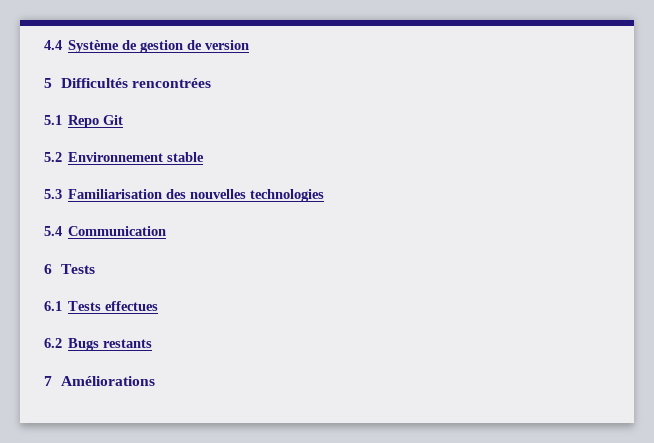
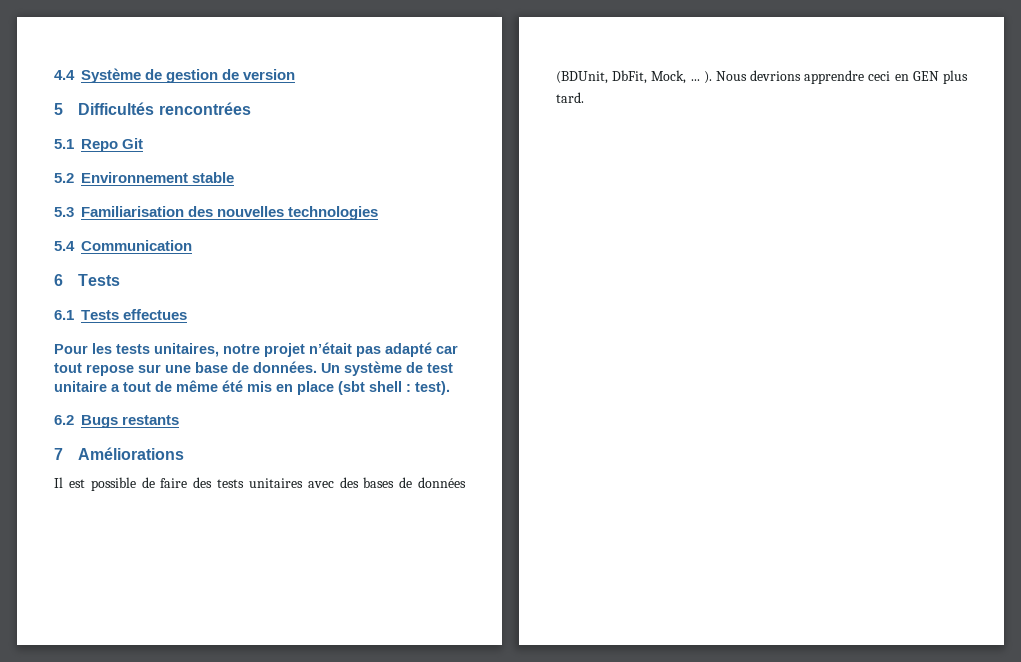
(159, 306) none -> [54,342,458,357] [54,361,453,376] [54,380,450,395] // Pour les tests unitaires, notre projet n’était pas adapté car tout repose sur une base de données. Un système de test unitaire a tout de même été mis en place (sbt shell : test).
(155, 381) none -> [54,477,466,491] [556,70,968,84] [556,92,584,103] // Il est possible de faire des tests unitaires avec des bases de données (BDUnit, DbFit, Mock, ... ). Nous devrions apprendre ceci en GEN plus tard.

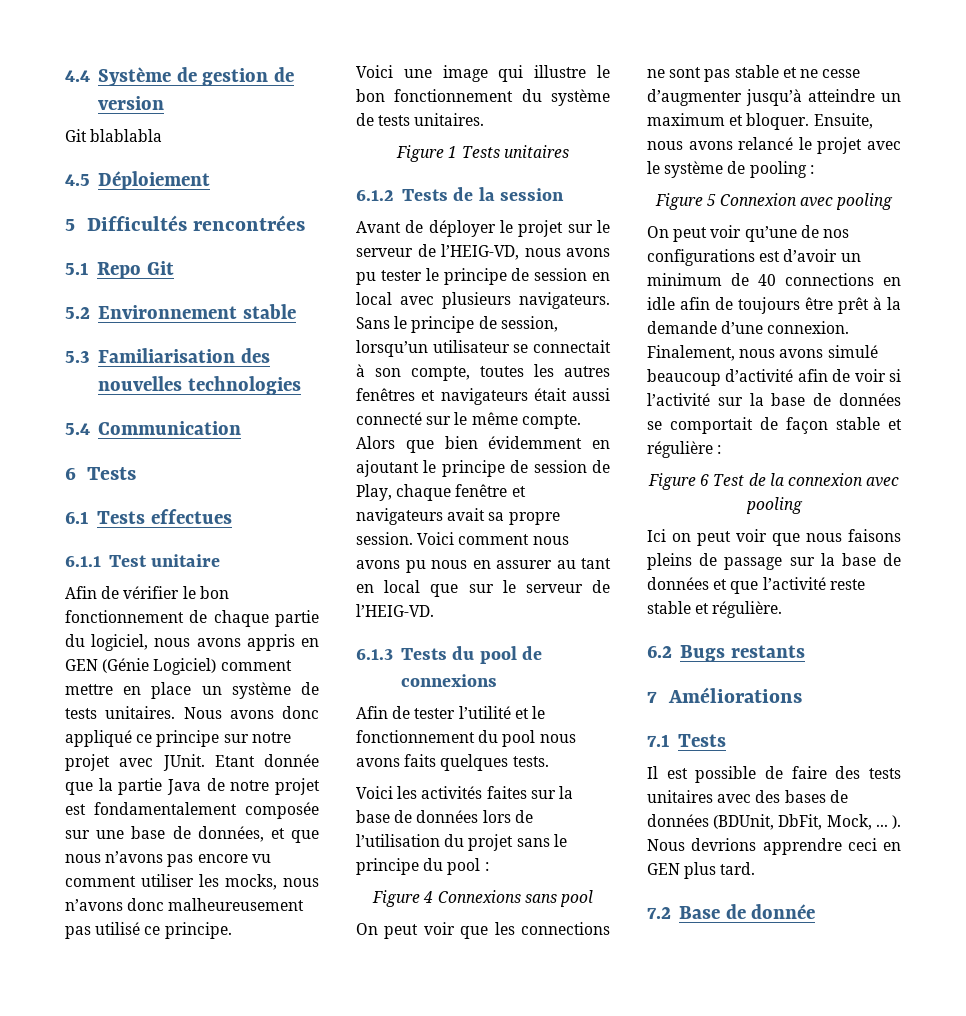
(296, 74) none -> [65,129,163,142] [65,171,210,190] // Git blablabla // 4.5 Déploiement
[54,342,458,357] [54,361,453,376] [54,380,450,395] Pour les tests unitaires, notre projet n’était pas adapté car tout repose sur une base de données. Un système de test unitaire a tout de même été mis en place (sbt shell : test). -> [65,554,221,567] [65,586,229,599] [65,610,319,627] [65,634,319,651] [65,658,292,675] [65,682,319,699] [65,706,319,719] [65,730,291,747] [65,754,319,771] [65,778,320,795] [65,802,319,819] [65,826,319,843] [65,851,271,867] [65,874,319,890] [65,898,305,911] [65,922,232,939] [356,65,610,82] [356,89,610,106] [356,113,485,126] [396,145,569,162] [356,187,565,201] [356,220,610,237] [356,244,610,260] [356,268,610,285] [356,292,610,309] [356,316,558,333] [356,340,611,357] [356,364,610,381] [356,388,610,405] [356,412,581,429] [356,436,610,453] [356,460,610,477] [356,484,526,501] [356,508,560,525] [356,532,569,545] [356,558,611,573] [356,580,610,597] [356,604,434,617] [356,646,543,664] [400,674,497,687] [356,706,545,719] [356,730,576,747] [356,754,549,771] [356,786,573,799] [356,810,533,823] [356,834,567,851] [356,858,489,875] [372,890,593,907] [356,922,610,939] [647,65,861,82] [647,89,901,106] [647,113,873,130] [647,137,901,154] [647,161,814,178] [654,193,894,210] [647,225,849,242] [647,249,861,266] [647,273,901,286] [647,297,901,314] [647,321,850,334] [647,345,878,361] [647,369,901,386] [647,393,901,406] [647,417,902,434] [647,441,722,458] [647,473,900,490] [745,497,803,514] [647,529,901,546] [647,553,901,570] [647,577,865,594] [647,601,783,618] 6.1.1 Test unitaire // Afin de vérifier le bon fonctionnement de chaque partie du logiciel, nous avons appris en GEN (Génie Logiciel) comment mettre en place un système de tests unitaires. Nous avons donc appliqué ce principe sur notre projet avec JUnit. Etant donnée que la partie Java de notre projet est fondamentalement composée sur une base de données, et que nous n’avons pas encore vu comment utiliser les mocks, nous n’avons donc malheureusement pas utilisé ce principe. // Voici une image qui illustre le bon fonctionnement du système de tests unitaires. // Figure 1 Tests unitaires // 6.1.2 Tests de la session // Avant de déployer le projet sur le serveur de l’HEIG-VD, nous avons pu tester le principe de session en local avec plusieurs navigateurs. Sans le principe de session, lorsqu’un utilisateur se connectait à son compte, toutes les autres fenêtres et navigateurs était aussi connecté sur le même compte. Alors que bien évidemment en ajoutant le principe de session de Play, chaque fenêtre et navigateurs avait sa propre session. Voici comment nous avons pu nous en assurer au tant en local que sur le serveur de l’HEIG-VD. // 6.1.3 Tests du pool de connexions // Afin de tester l’utilité et le fonctionnement du pool nous avons faits quelques tests. // Voici les activités faites sur la base de données lors de l’utilisation du projet sans le principe du pool : // Figure 4 Connexions sans pool // On peut voir que les connections ne sont pas stable et ne cesse d’augmenter jusqu’à atteindre un maximum et bloquer. Ensuite, nous avons relancé le projet avec le système de pooling : // Figure 5 Connexion avec pooling // On peut voir qu’une de nos configurations est d’avoir un minimum de 40 connections en idle afin de toujours être prêt à la demande d’une connexion. Finalement, nous avons simulé beaucoup d’activité afin de voir si l’activité sur la base de données se comportait de façon stable et régulière : // Figure 6 Test de la connexion avec pooling // Ici on peut voir que nous faisons pleins de passage sur la base de données et que l’activité reste stable et régulière.
(185, 453) none -> [647,734,726,747] // 7.1 Tests
(584, 97) none -> [647,904,816,919] // 7.2 Base de donnée

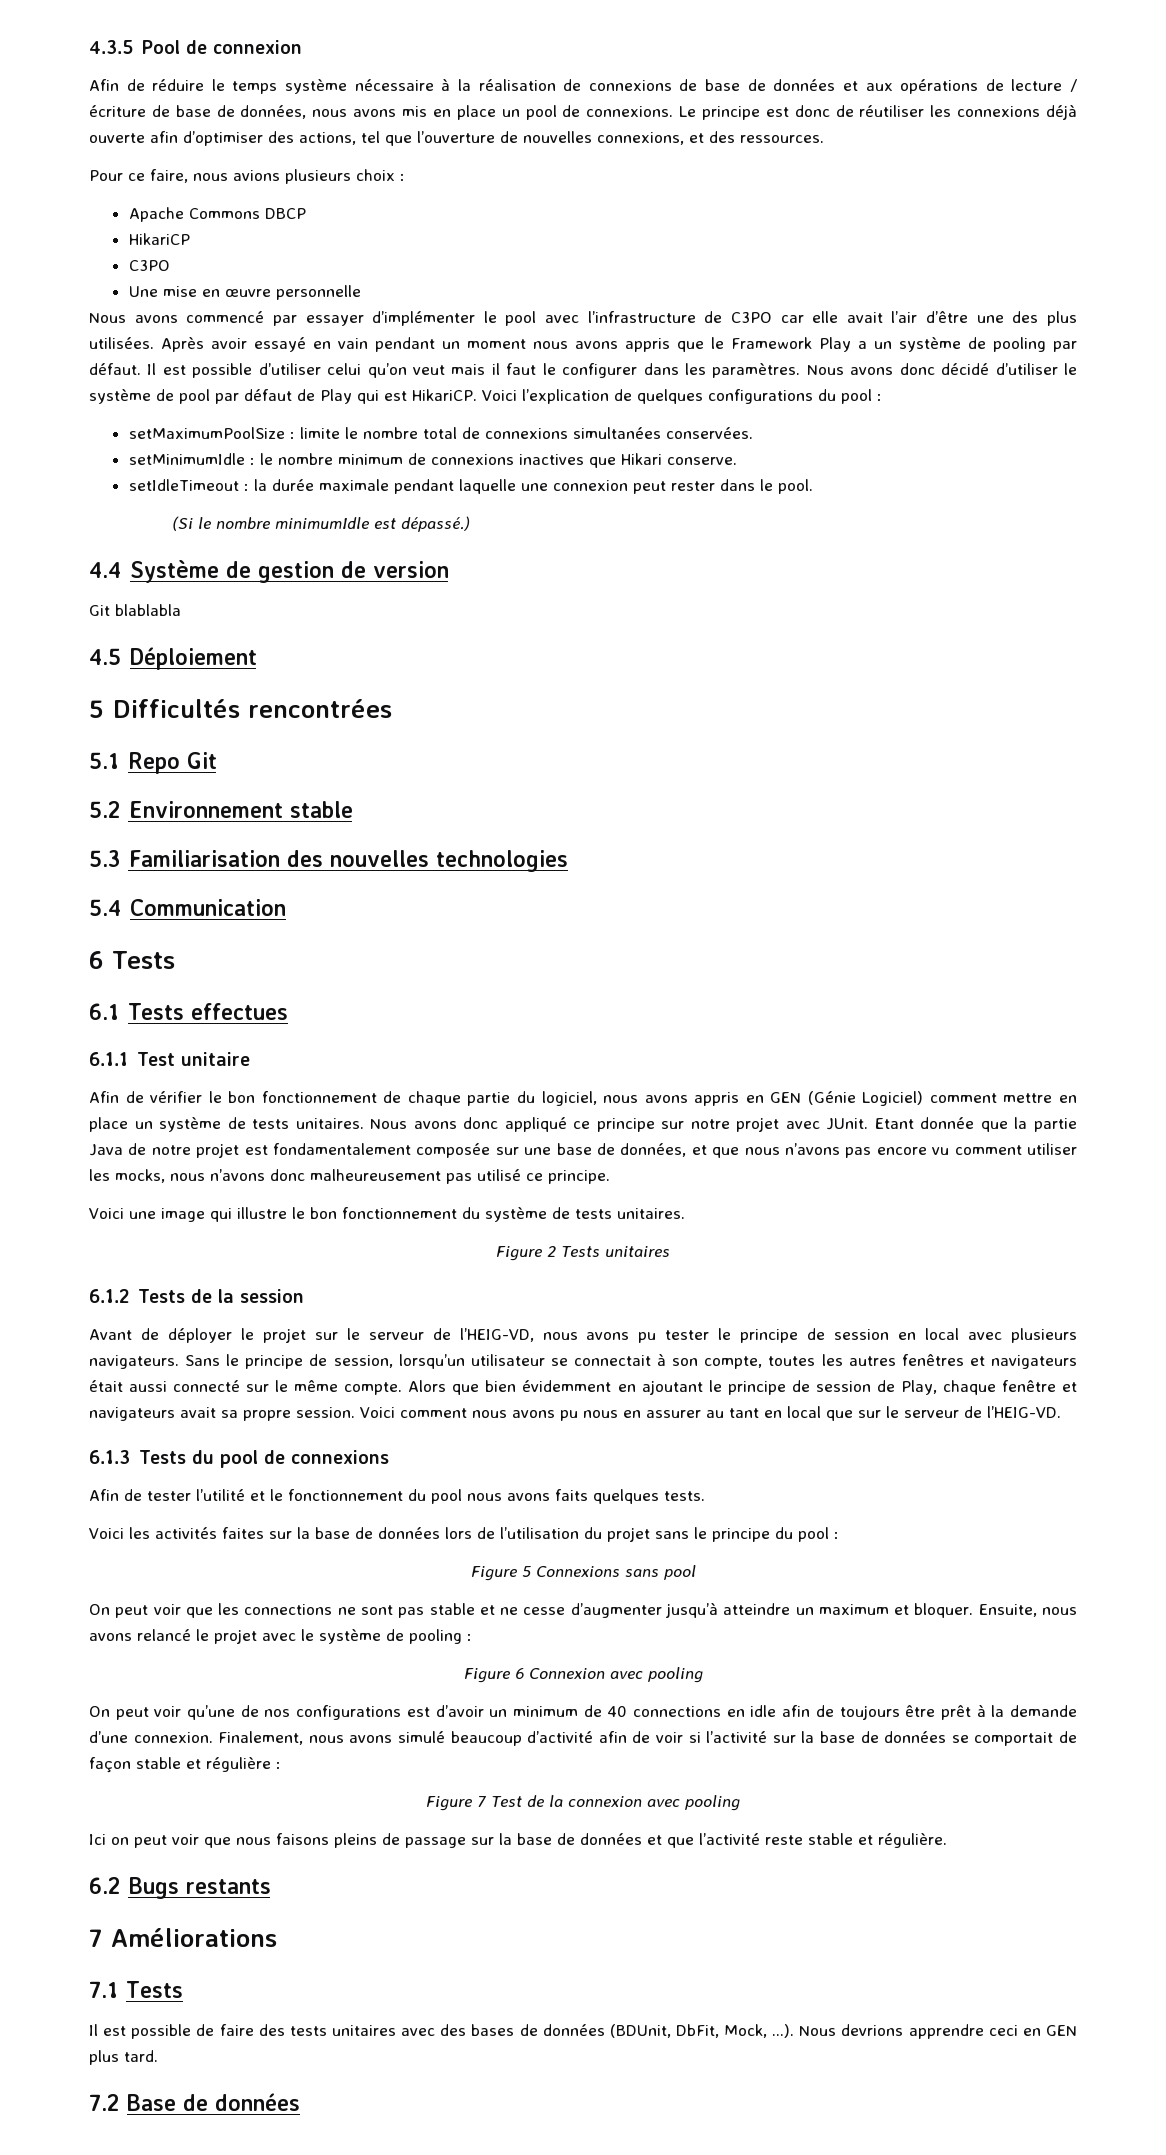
(65, 76) none -> [89,40,302,54] [89,78,1077,94] [89,104,1077,120] [89,131,824,146] [89,169,405,184] [128,207,306,222] [128,233,190,245] [128,260,170,271] [128,285,361,300] [89,311,1078,326] [89,337,1077,352] [89,363,1078,378] [89,389,882,404] [128,427,753,439] [128,453,737,468] [128,479,813,494] [172,516,471,532] 4.3.5 Pool de connexion // Afin de réduire le temps système nécessaire à la réalisation de connexions de base de données et aux opérations de lecture / écriture de base de données, nous avons mis en place un pool de connexions. Le principe est donc de réutiliser les connexions déjà ouverte afin d’optimiser des actions, tel que l’ouverture de nouvelles connexions, et des ressources. // Pour ce faire, nous avions plusieurs choix : // Apache Commons DBCP // HikariCP // C3PO // Une mise en œuvre personnelle // Nous avons commencé par essayer d’implémenter le pool avec l’infrastructure de C3PO car elle avait l’air d’être une des plus utilisées. Après avoir essayé en vain pendant un moment nous avons appris que le Framework Play a un système de pooling par défaut. Il est possible d’utiliser celui qu’on veut mais il faut le configurer dans les paramètres. Nous avons donc décidé d’utiliser le système de pool par défaut de Play qui est HikariCP. Voici l’explication de quelques configurations du pool : // setMaximumPoolSize : limite le nombre total de connexions simultanées conservées. // setMinimumIdle : le nombre minimum de connexions inactives que Hikari conserve. // setIdleTimeout : la durée maximale pendant laquelle une connexion peut rester dans le pool. // (Si le nombre minimumIdle est dépassé.) //
[448,146,458,158] 1 -> [547,1246,557,1257] 2
[423,891,434,903] 4 -> [521,1566,531,1577] 5
[706,194,716,206] 5 -> [514,1668,524,1679] 6
[700,474,710,486] 6 -> [477,1796,488,1807] 7
[875,815,901,829] ... ). -> [772,2024,795,2038] ...).
[751,904,816,919] donnée -> [215,2093,301,2111] données

